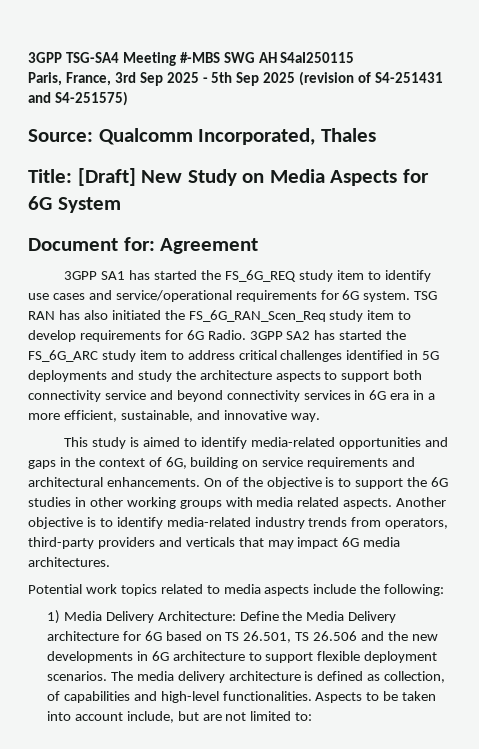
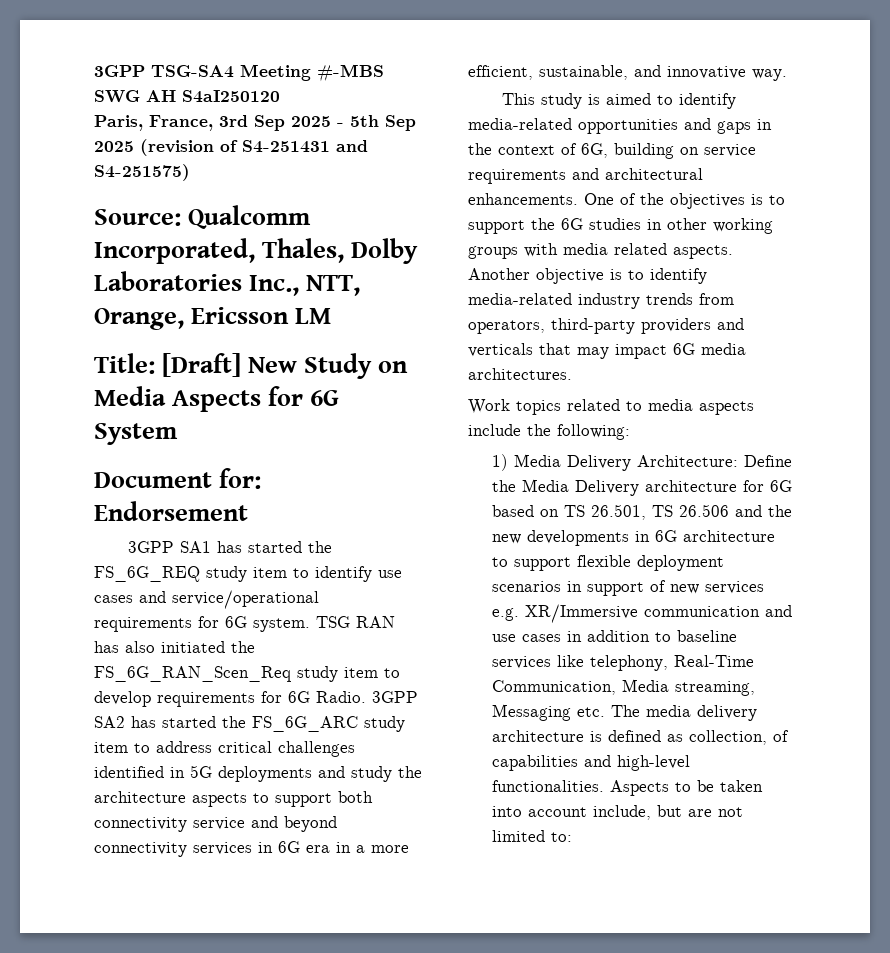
[280,52,355,63] S4aI250115 -> [182,90,280,103] S4aI250120
[320,128,376,142] Thales -> [262,238,419,264] [94,271,361,296] [94,307,332,330] Thales, Dolby Laboratories Inc., NTT, Orange, Ericsson LM
[160,238,259,254] Agreement -> [94,501,248,521] Endorsement
[203,478,222,487] On -> [584,193,614,205] One
[266,477,322,489] objective -> [670,193,745,209] objectives
[28,584,117,594] Potential work -> [468,399,510,414] Work
[46,671,107,681] scenarios. -> [492,580,765,596] [492,604,793,623] [492,630,738,642] [492,655,755,671] [492,679,756,696] [492,704,606,721] scenarios in support of new services e.g. XR/Immersive communication and use cases in addition to baseline services like telephony, Real-Time Communication, Media streaming, Messaging etc.

